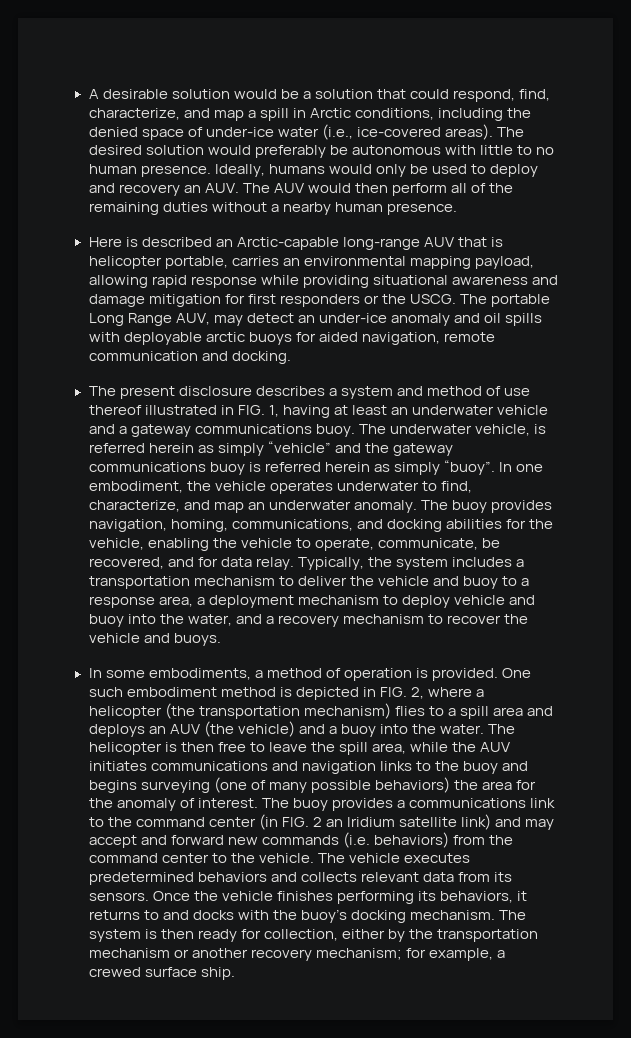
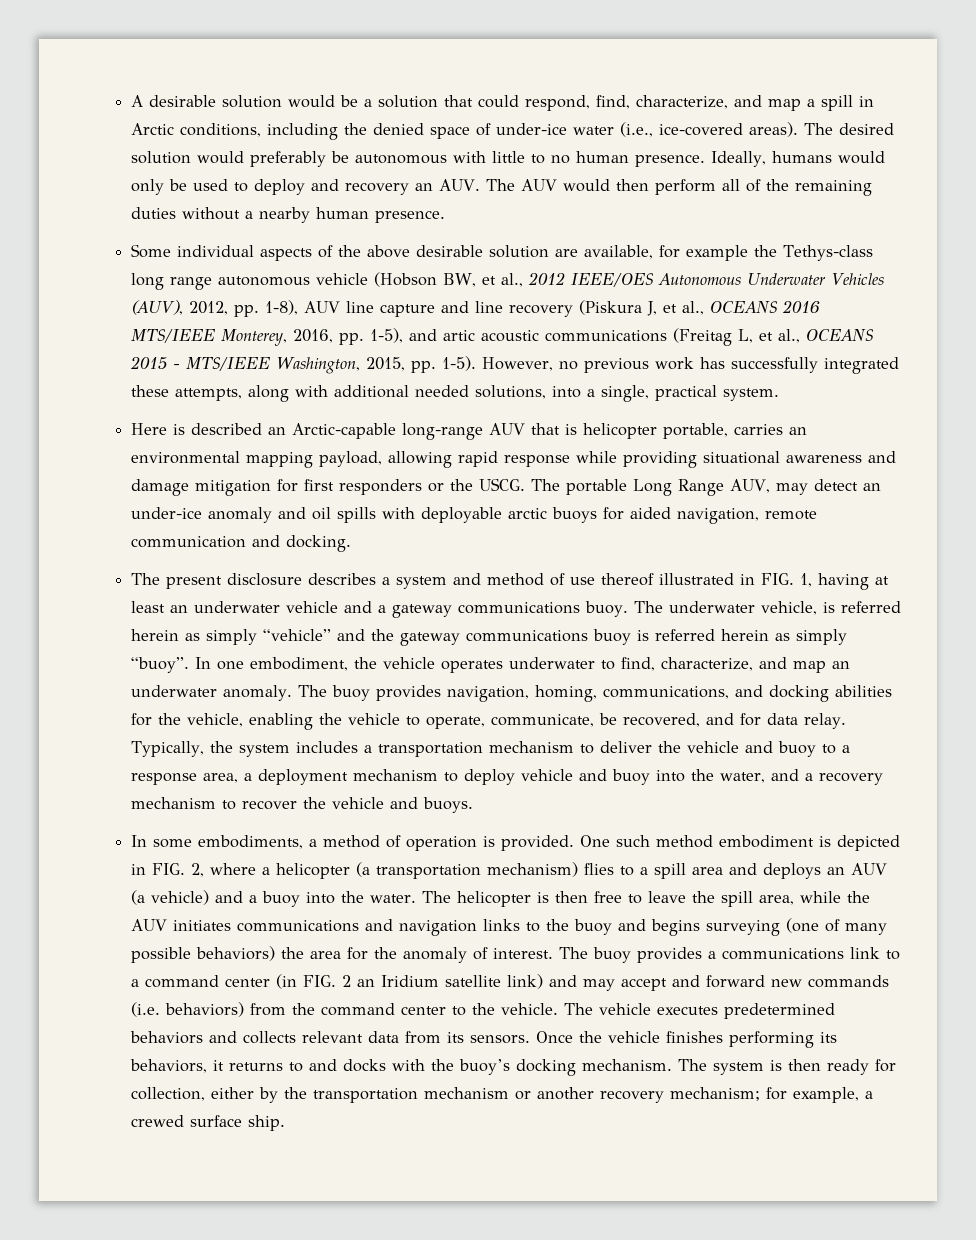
(457, 209) none -> [131,244,874,261] [131,272,885,290] [131,300,821,317] [131,328,875,346] [130,356,900,374] [131,385,780,402] // Some individual aspects of the above desirable solution are available, for example the Tethys-class long range autonomous vehicle (Hobson BW, et al., 2012 IEEE/OES Autonomous Underwater Vehicles (AUV), 2012, pp. 1-8), AUV line capture and line recovery (Piskura J, et al., OCEANS 2016 MTS/IEEE Monterey, 2016, pp. 1-5), and artic acoustic communications (Freitag L, et al., OCEANS 2015 - MTS/IEEE Washington, 2015, pp. 1-5). However, no previous work has successfully integrated these attempts, along with additional needed solutions, into a single, practical system.
[126,687,276,697] embodiment method -> [656,835,815,848] method embodiment
[164,703,195,719] (the -> [356,862,371,877] (a
[203,721,234,737] (the -> [131,890,146,905] (a
[107,817,132,827] the -> [131,979,140,987] a

